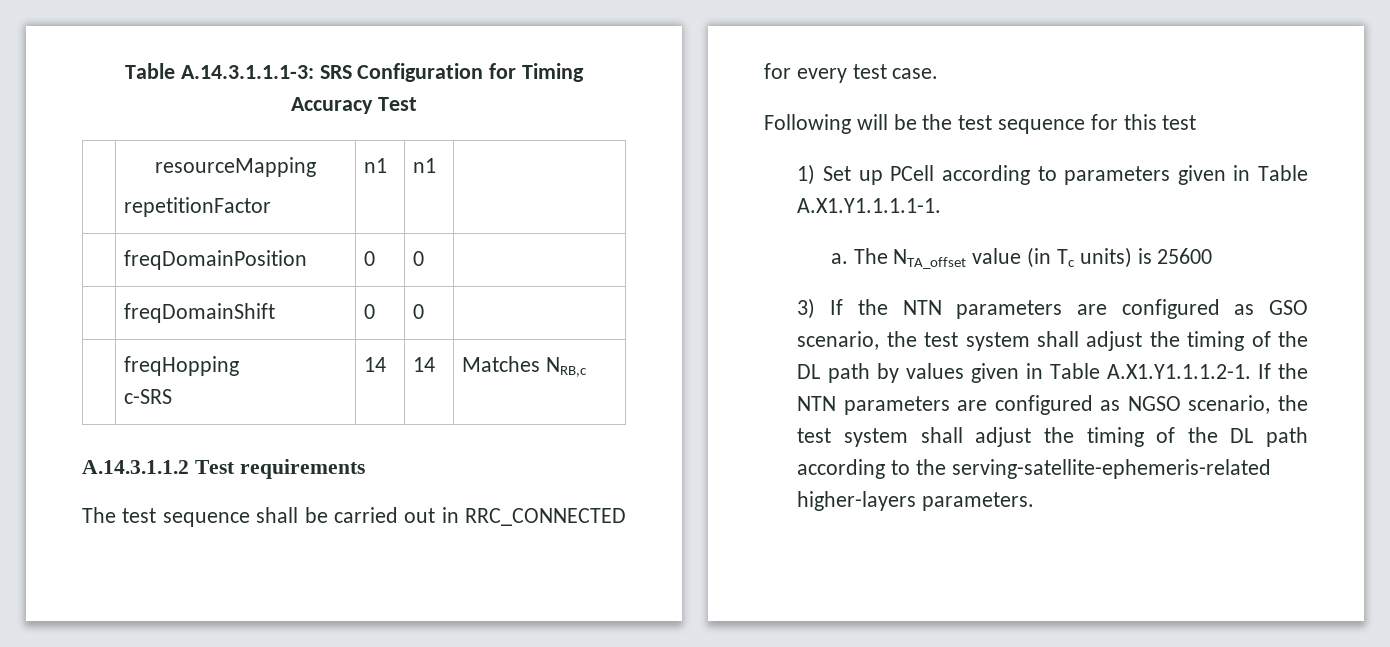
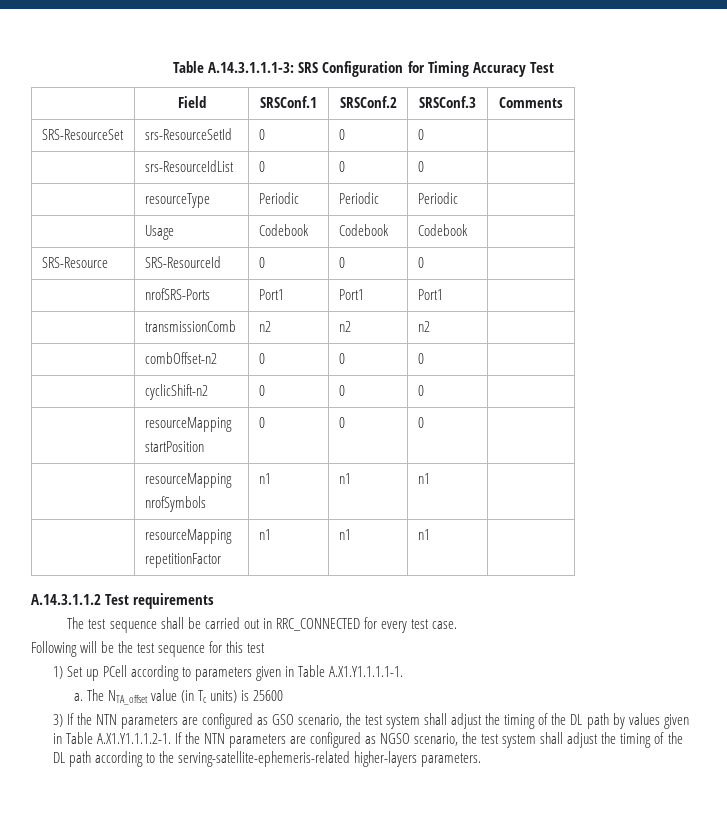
[155,157,316,177] [123,197,271,217] [363,158,387,173] [412,158,436,173] [123,250,307,270] [363,251,375,266] [412,251,424,266] [123,303,275,323] [363,304,375,319] [412,304,424,319] [123,356,239,376] [123,389,172,404] [363,357,386,372] [412,357,435,372] [461,356,587,377] resourceMapping // repetitionFactor | n1 | n1 | // | freqDomainPosition | 0 | 0 | // | freqDomainShift | 0 | 0 | // | freqHopping // c-SRS | 14 | 14 | Matches NRB,c -> [177,96,206,108] [260,96,317,108] [339,96,397,108] [419,96,476,108] [499,97,563,108] [41,129,124,140] [144,128,232,140] [258,129,265,140] [338,129,345,140] [417,129,424,140] [144,160,234,172] [258,161,265,172] [338,161,345,172] [417,161,424,172] [144,193,210,208] [258,192,299,204] [338,192,379,204] [417,192,458,204] [144,225,174,240] [258,224,309,236] [338,224,389,236] [417,224,468,236] [41,257,108,268] [144,256,221,268] [258,257,265,268] [338,257,345,268] [417,257,424,268] [144,288,210,300] [258,289,284,300] [338,289,364,300] [417,289,443,300] [144,320,236,332] [258,321,271,332] [338,321,351,332] [417,321,430,332] [144,352,217,364] [258,353,265,364] [338,353,345,364] [417,353,424,364] [144,384,208,400] [258,385,265,396] [338,385,345,396] [417,385,424,396] [144,417,232,432] [144,441,204,452] [258,417,265,428] [338,417,345,428] [417,417,424,428] [144,473,232,488] [144,496,206,512] [258,473,271,484] [338,473,351,484] [417,473,430,484] [144,529,232,544] [144,553,221,568] [258,529,271,540] [338,529,351,540] [417,529,430,540] Field | SRSConf.1 | SRSConf.2 | SRSConf.3 | Comments // SRS-ResourceSet | srs-ResourceSetId | 0 | 0 | 0 | // | srs-ResourceIdList | 0 | 0 | 0 | // | resourceType | Periodic | Periodic | Periodic | // | Usage | Codebook | Codebook | Codebook | // SRS-Resource | SRS-ResourceId | 0 | 0 | 0 | // | nrofSRS-Ports | Port1 | Port1 | Port1 | // | transmissionComb | n2 | n2 | n2 | // | combOffset-n2 | 0 | 0 | 0 | // | cyclicShift-n2 | 0 | 0 | 0 | // | resourceMapping // startPosition | 0 | 0 | 0 | // | resourceMapping // nrofSymbols | n1 | n1 | n1 | // | resourceMapping // repetitionFactor | n1 | n1 | n1 |

